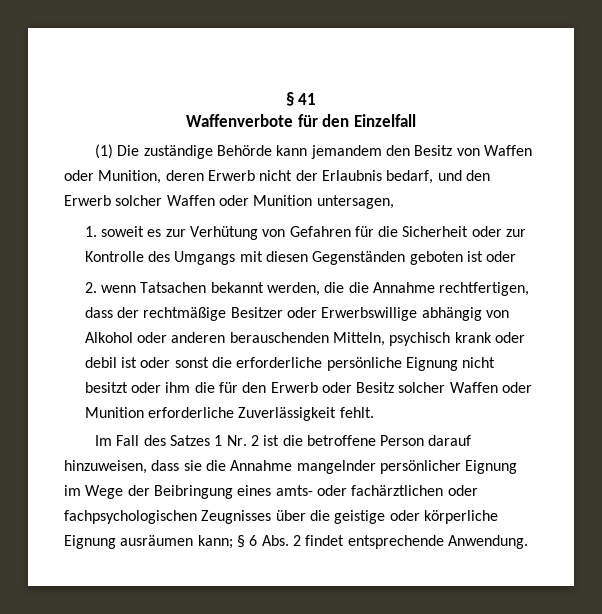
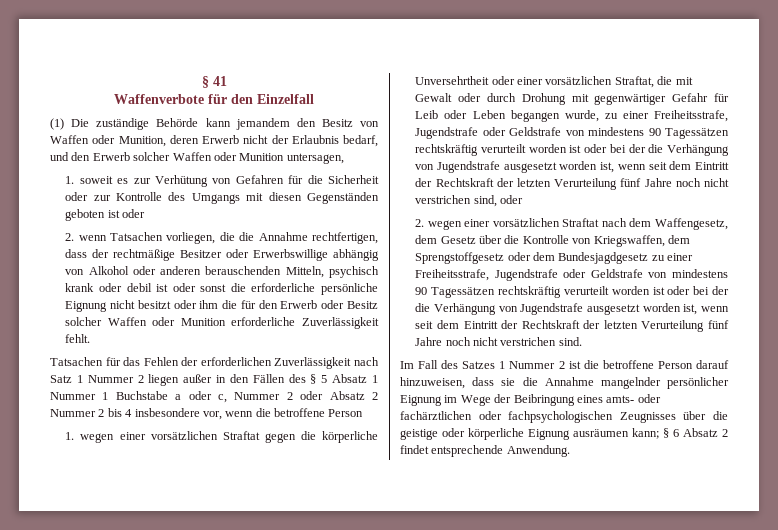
[210,282,320,296] bekannt werden, -> [166,232,216,244] vorliegen,
(374, 412) none -> [50,357,379,369] [50,374,379,386] [50,391,378,403] [50,408,364,420] [65,431,378,443] [415,76,693,88] [415,93,729,105] [415,110,728,122] [415,127,729,139] [415,144,729,156] [415,161,729,173] [415,178,729,190] [415,195,524,207] [415,218,728,230] [415,235,690,247] [415,252,694,264] [415,269,728,281] [415,286,729,298] [415,303,729,315] [415,320,729,332] [415,337,582,346] // Tatsachen für das Fehlen der erforderlichen Zuverlässigkeit nach Satz 1 Nummer 2 liegen außer in den Fällen des § 5 Absatz 1 Nummer 1 Buchstabe a oder c, Nummer 2 oder Absatz 2 Nummer 2 bis 4 insbesondere vor, wenn die betroffene Person // 1. wegen einer vorsätzlichen Straftat gegen die körperliche Unversehrtheit oder einer vorsätzlichen Straftat, die mit Gewalt oder durch Drohung mit gegenwärtiger Gefahr für Leib oder Leben begangen wurde, zu einer Freiheitsstrafe, Jugendstrafe oder Geldstrafe von mindestens 90 Tagessätzen rechtskräftig verurteilt worden ist oder bei der die Verhängung von Jugendstrafe ausgesetzt worden ist, wenn seit dem Eintritt der Rechtskraft der letzten Verurteilung fünf Jahre noch nicht verstrichen sind, oder // 2. wegen einer vorsätzlichen Straftat nach dem Waffengesetz, dem Gesetz über die Kontrolle von Kriegswaffen, dem Sprengstoffgesetz oder dem Bundesjagdgesetz zu einer Freiheitsstrafe, Jugendstrafe oder Geldstrafe von mindestens 90 Tagessätzen rechtskräftig verurteilt worden ist oder bei der die Verhängung von Jugendstrafe ausgesetzt worden ist, wenn seit dem Eintritt der Rechtskraft der letzten Verurteilung fünf Jahre noch nicht verstrichen sind.
[226,435,247,446] Nr. -> [509,361,556,369] Nummer
[261,535,289,546] Abs. -> [683,428,718,437] Absatz

